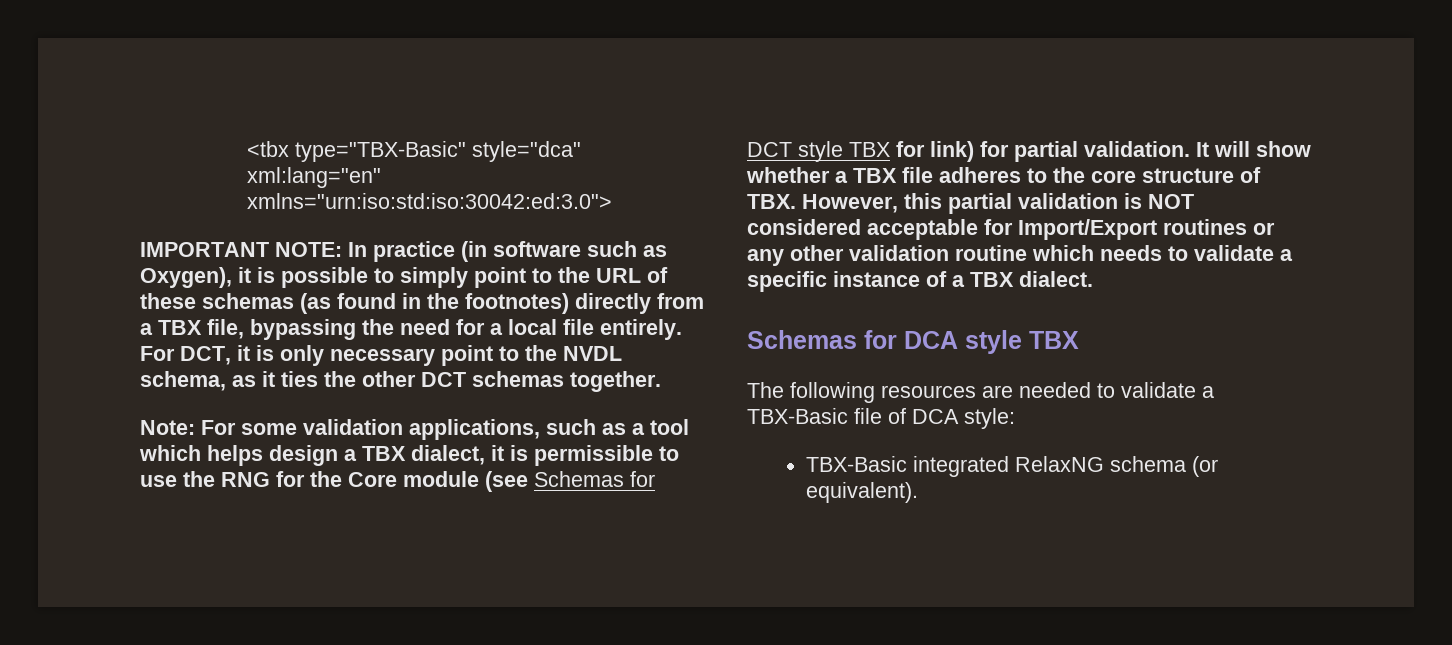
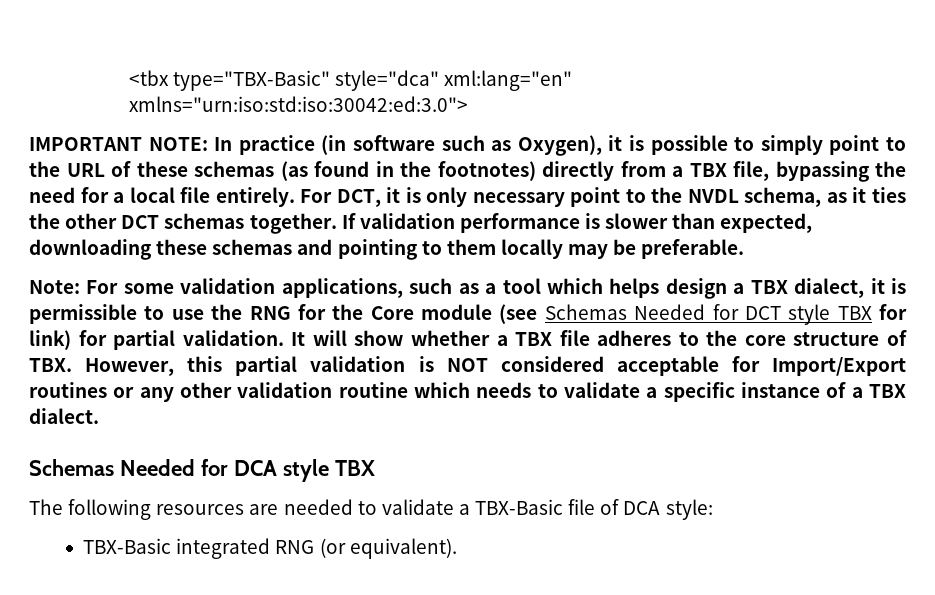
(661, 381) none -> [341,213,813,233] [29,239,745,260] If validation performance is slower than expected, downloading these schemas and pointing to them locally may be preferable.
(624, 479) none -> [634,304,706,320] Needed
(857, 339) none -> [119,459,195,476] Needed
[1015,456,1187,472] RelaxNG schema -> [275,540,315,554] RNG

